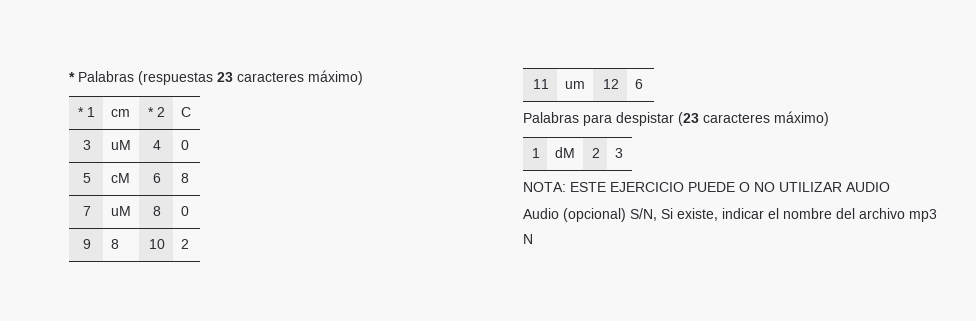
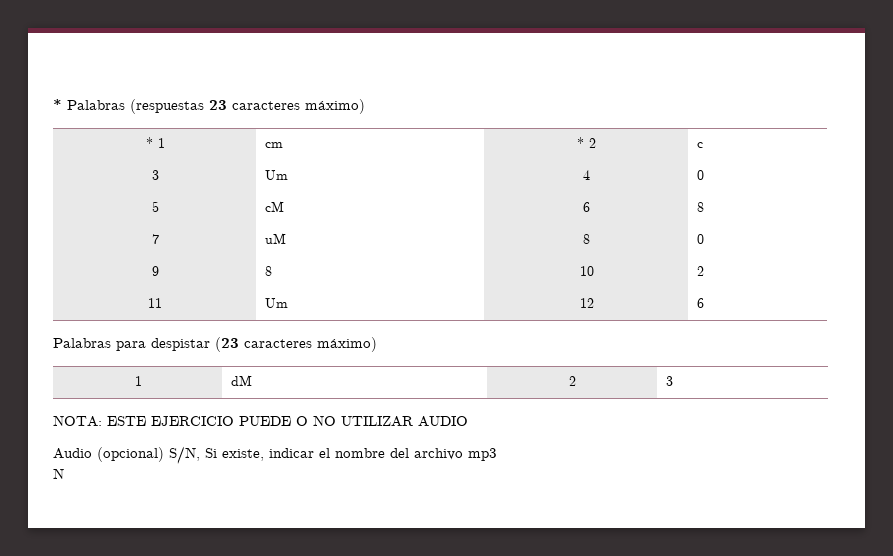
[180,107,191,117] C -> [696,142,703,148] c
[110,140,131,150] uM -> [264,170,288,180] Um
[564,81,585,89] um -> [264,298,288,308] Um

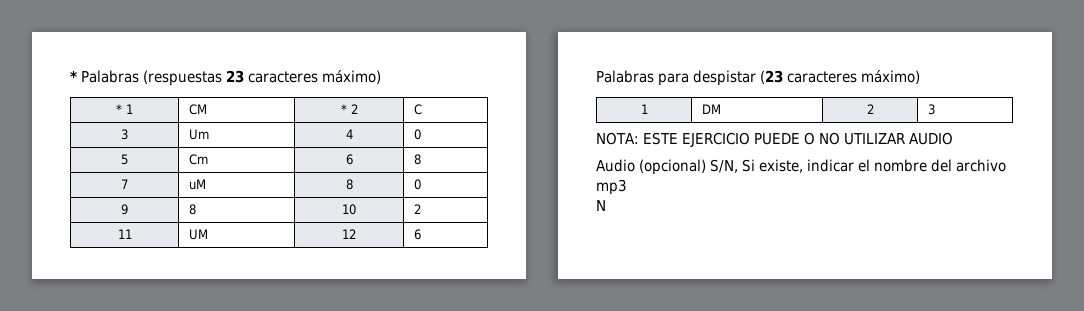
[264,142,283,148] cm -> [189,104,208,115] CM
[696,142,703,148] c -> [414,104,423,115] C
[264,201,284,212] cM -> [189,154,209,165] Cm
[264,298,288,308] Um -> [189,229,209,240] UM
[230,375,252,386] dM -> [702,104,722,114] DM

